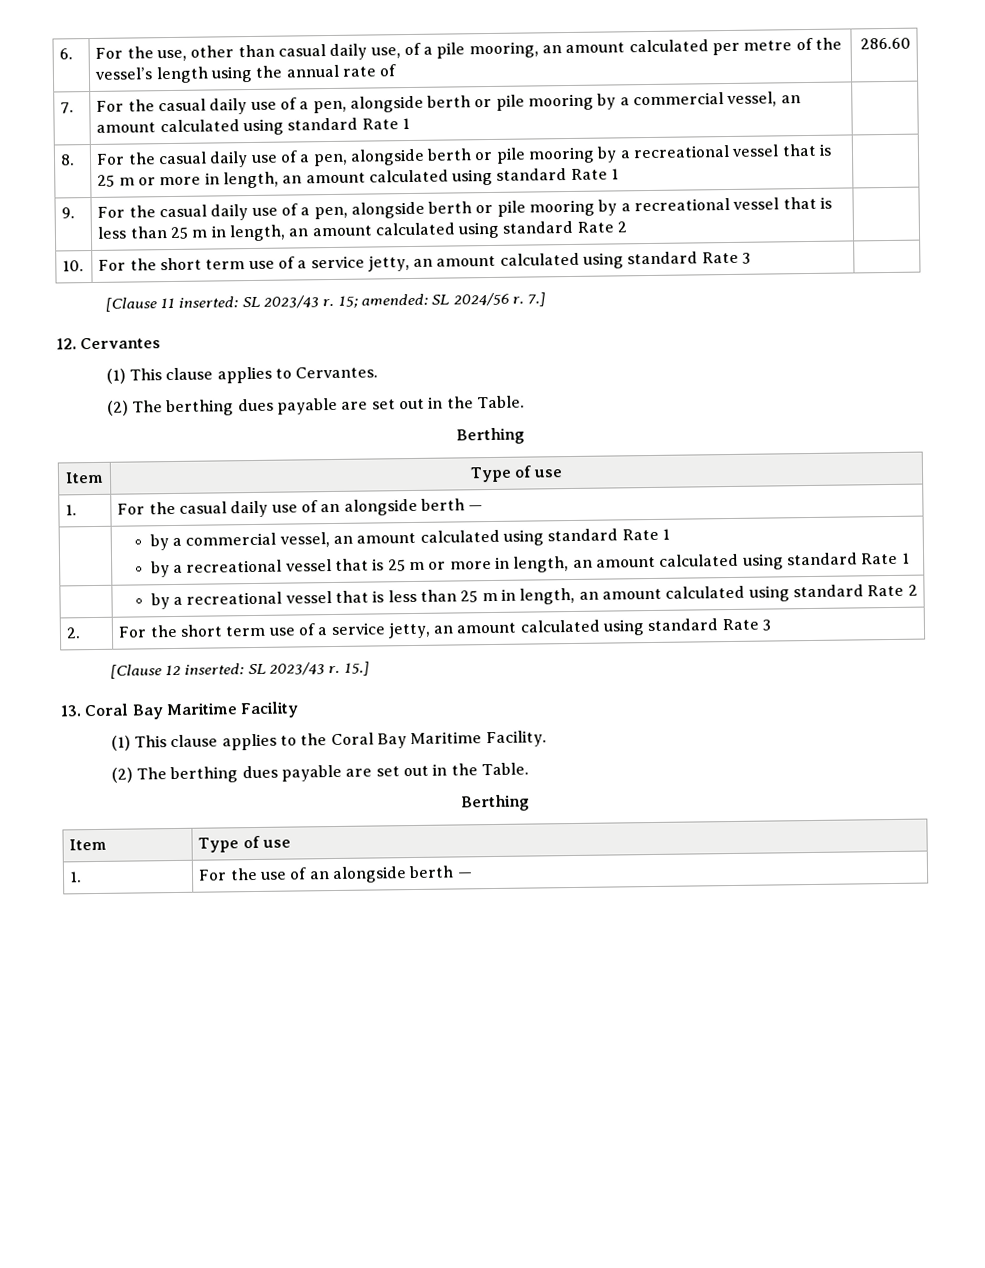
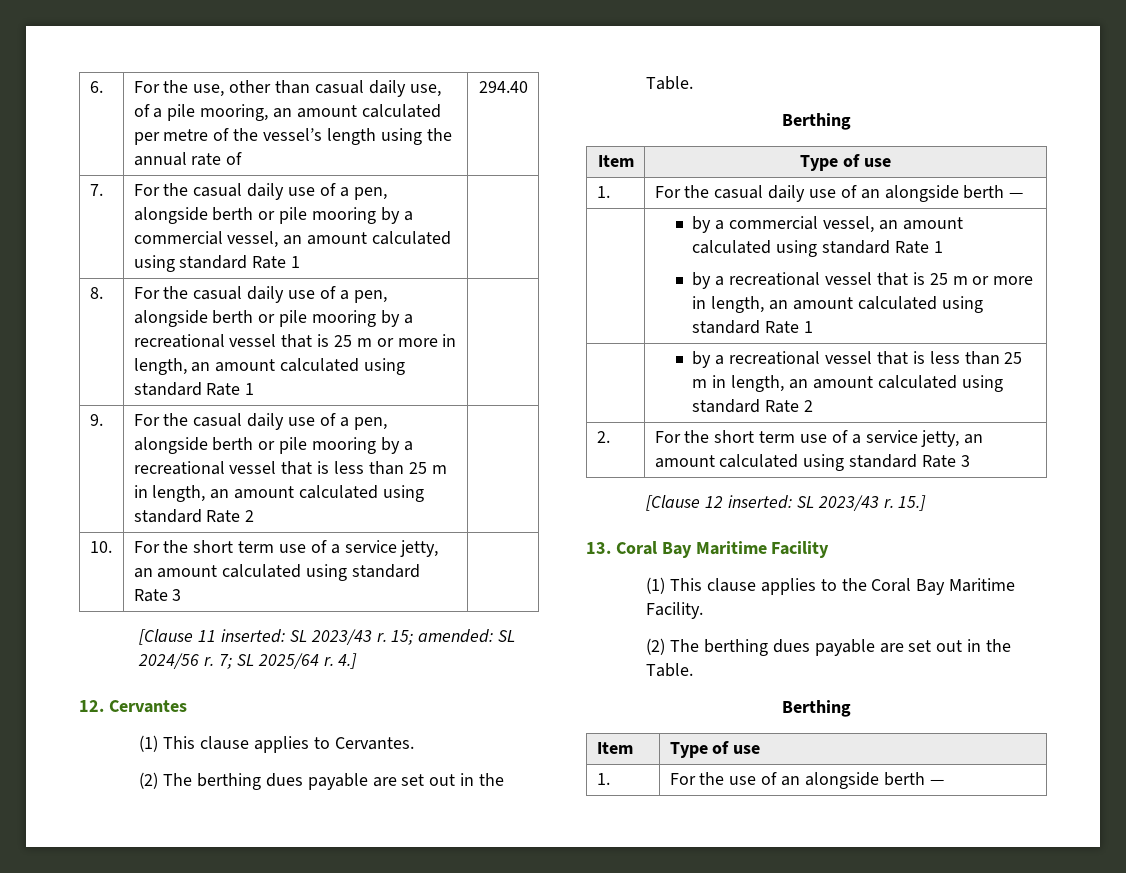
[859,37,911,50] 286.60 -> [479,81,529,93] 294.40
[527,292,547,307] 7.] -> [219,653,358,669] 7; SL 2025/64 r. 4.]

